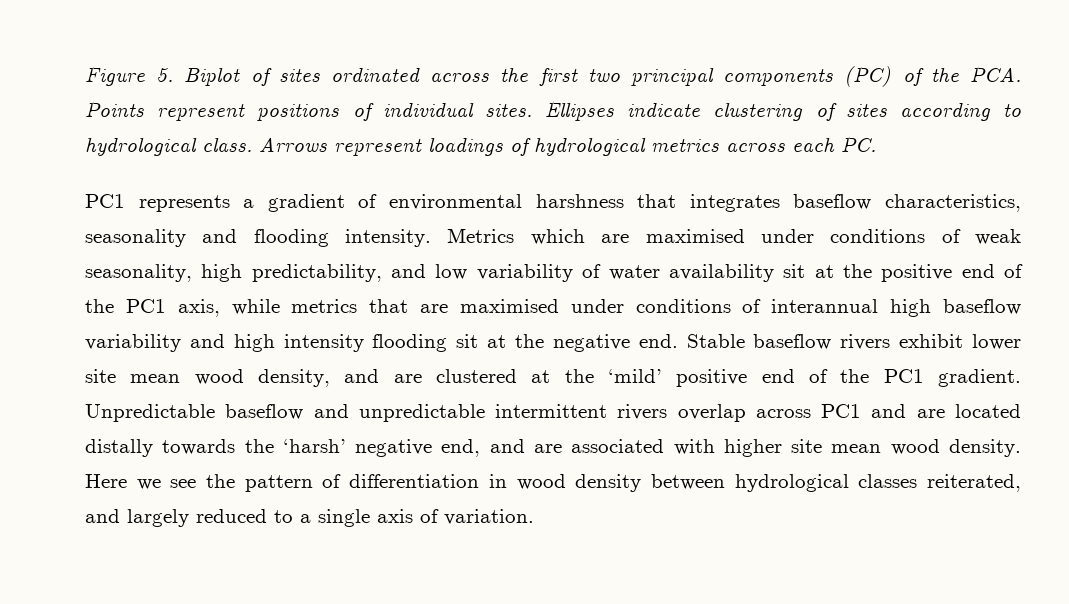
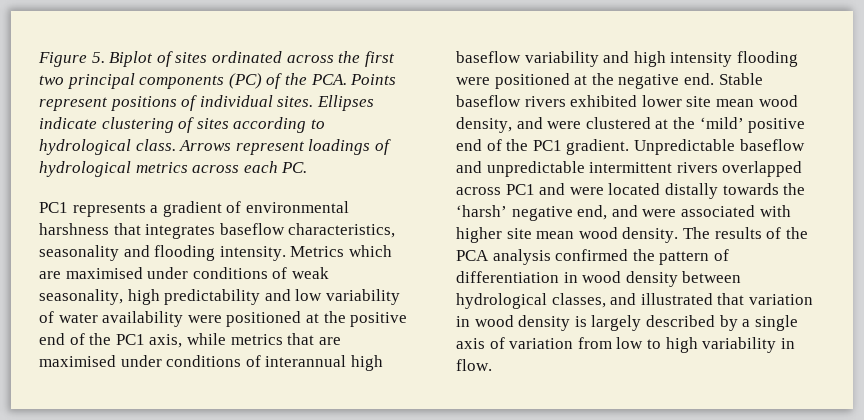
[251,264,382,282] predictability, -> [164,289,261,305] predictability
[783,264,806,278] sit -> [187,311,302,327] were positioned
[456,334,479,348] sit -> [456,73,570,89] were positioned
[899,334,964,348] exhibit -> [570,95,638,107] exhibited
[393,374,422,383] are -> [547,121,582,129] were
[677,404,746,422] overlap -> [722,161,803,177] overlapped
[916,409,945,418] are -> [569,187,604,195] were
[534,444,562,453] are -> [642,209,677,217] were
[85,474,197,490] Here we see -> [682,227,808,239] [456,249,629,265] The results of the PCA analysis confirmed
[858,474,1022,492] [85,509,534,527] classes reiterated, and largely reduced to a single axis of variation. -> [551,293,813,308] [456,315,798,331] [456,337,795,353] [456,359,492,371] classes, and illustrated that variation in wood density is largely described by a single axis of variation from low to high variability in flow.

